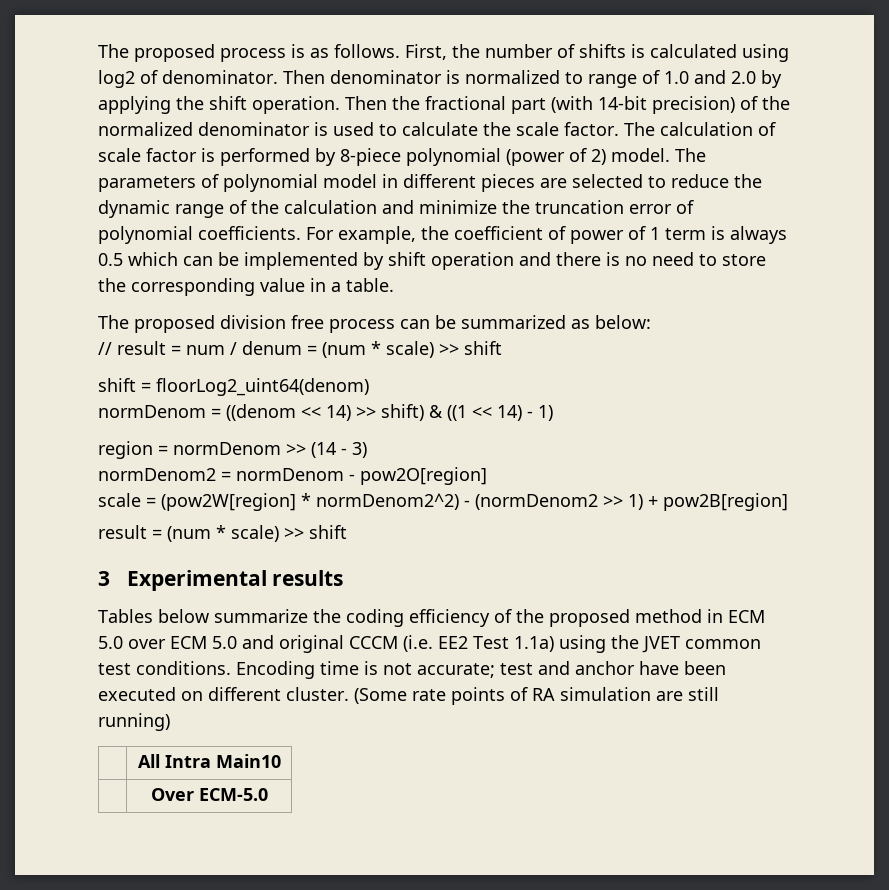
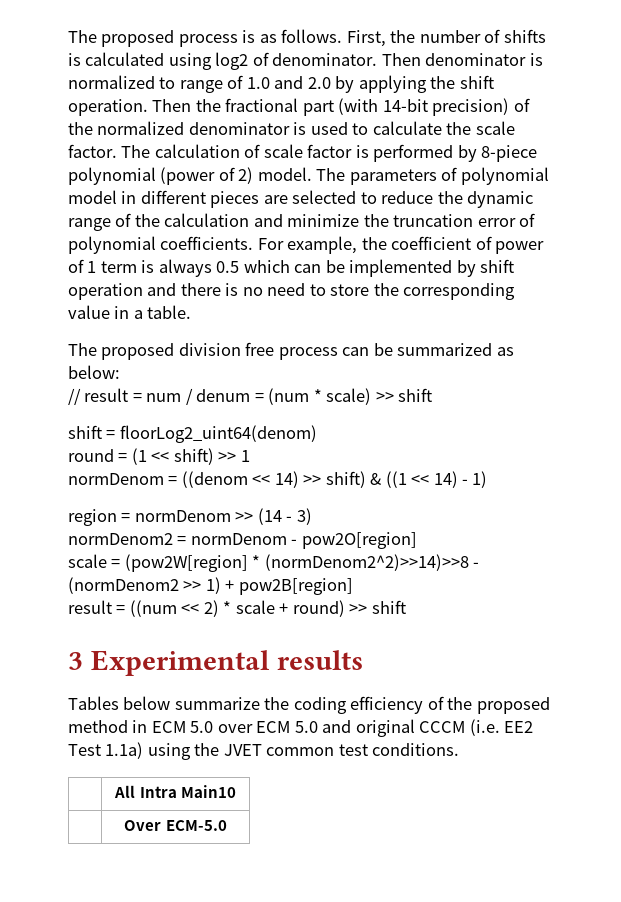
(369, 387) none -> [68,448,250,465] // round = (1 << shift) >> 1
[316,493,459,510] normDenom2^2) -> [264,554,469,571] (normDenom2^2)>>14)>>8
[167,525,279,542] (num * scale) -> [129,600,345,617] ((num << 2) * scale + round)
[236,661,726,679] [98,687,719,705] [98,713,170,731] Encoding time is not accurate; test and anchor have been executed on different cluster. (Some rate points of RA simulation are still running) -> (460, 749) none

